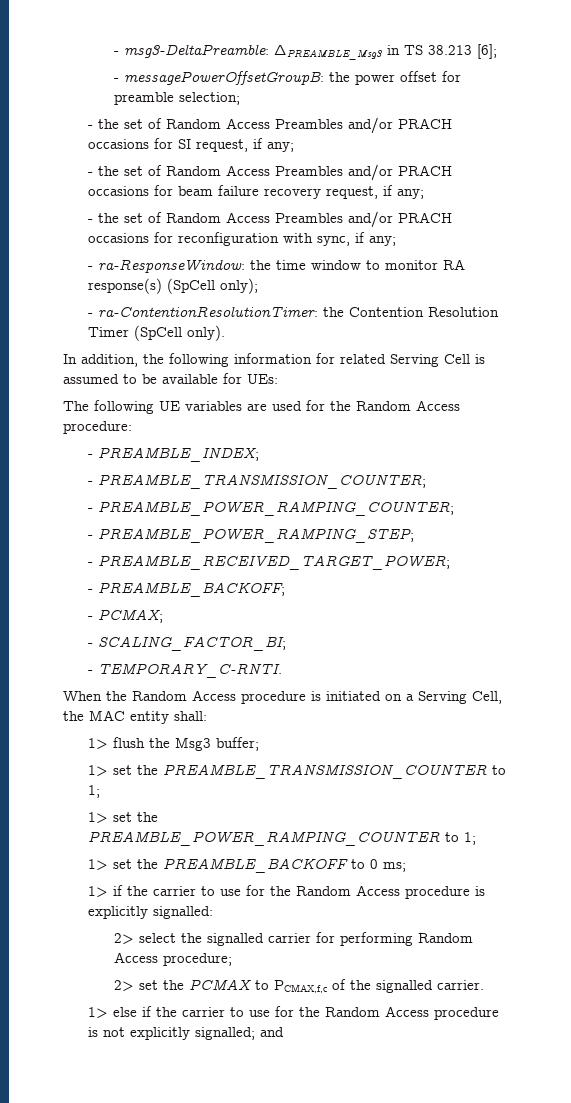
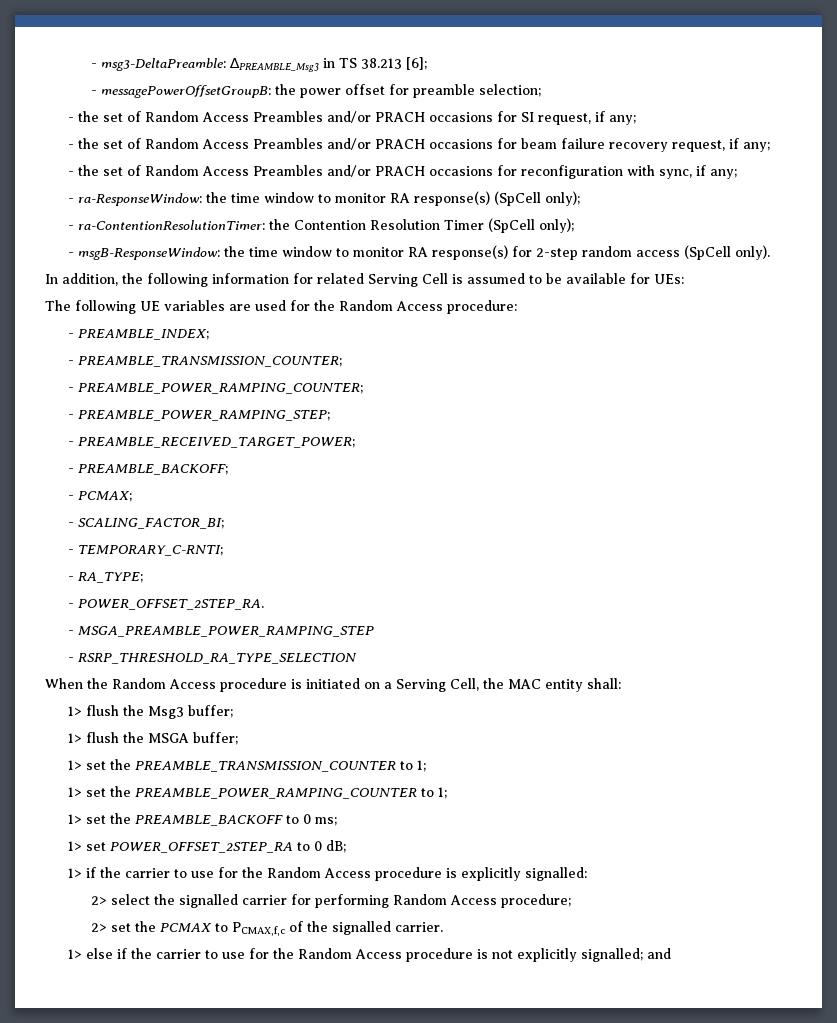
(183, 333) none -> [538,218,574,233] [67,245,731,260] only); // - msgB-ResponseWindow: the time window to monitor RA response(s) for 2-step random access (SpCell
[98,663,283,678] TEMPORARY_C-RNTI. -> [77,545,223,556] [67,572,143,583] [67,599,264,610] [67,626,374,637] [67,653,357,664] TEMPORARY_C-RNTI; // - RA_TYPE; // - POWER_OFFSET_2STEP_RA. // - MSGA_PREAMBLE_POWER_RAMPING_STEP // - RSRP_THRESHOLD_RA_TYPE_SELECTION
(260, 744) none -> [67,732,238,745] // 1> flush the MSGA buffer;
(407, 867) none -> [67,840,346,853] // 1> set POWER_OFFSET_2STEP_RA to 0 dB;

